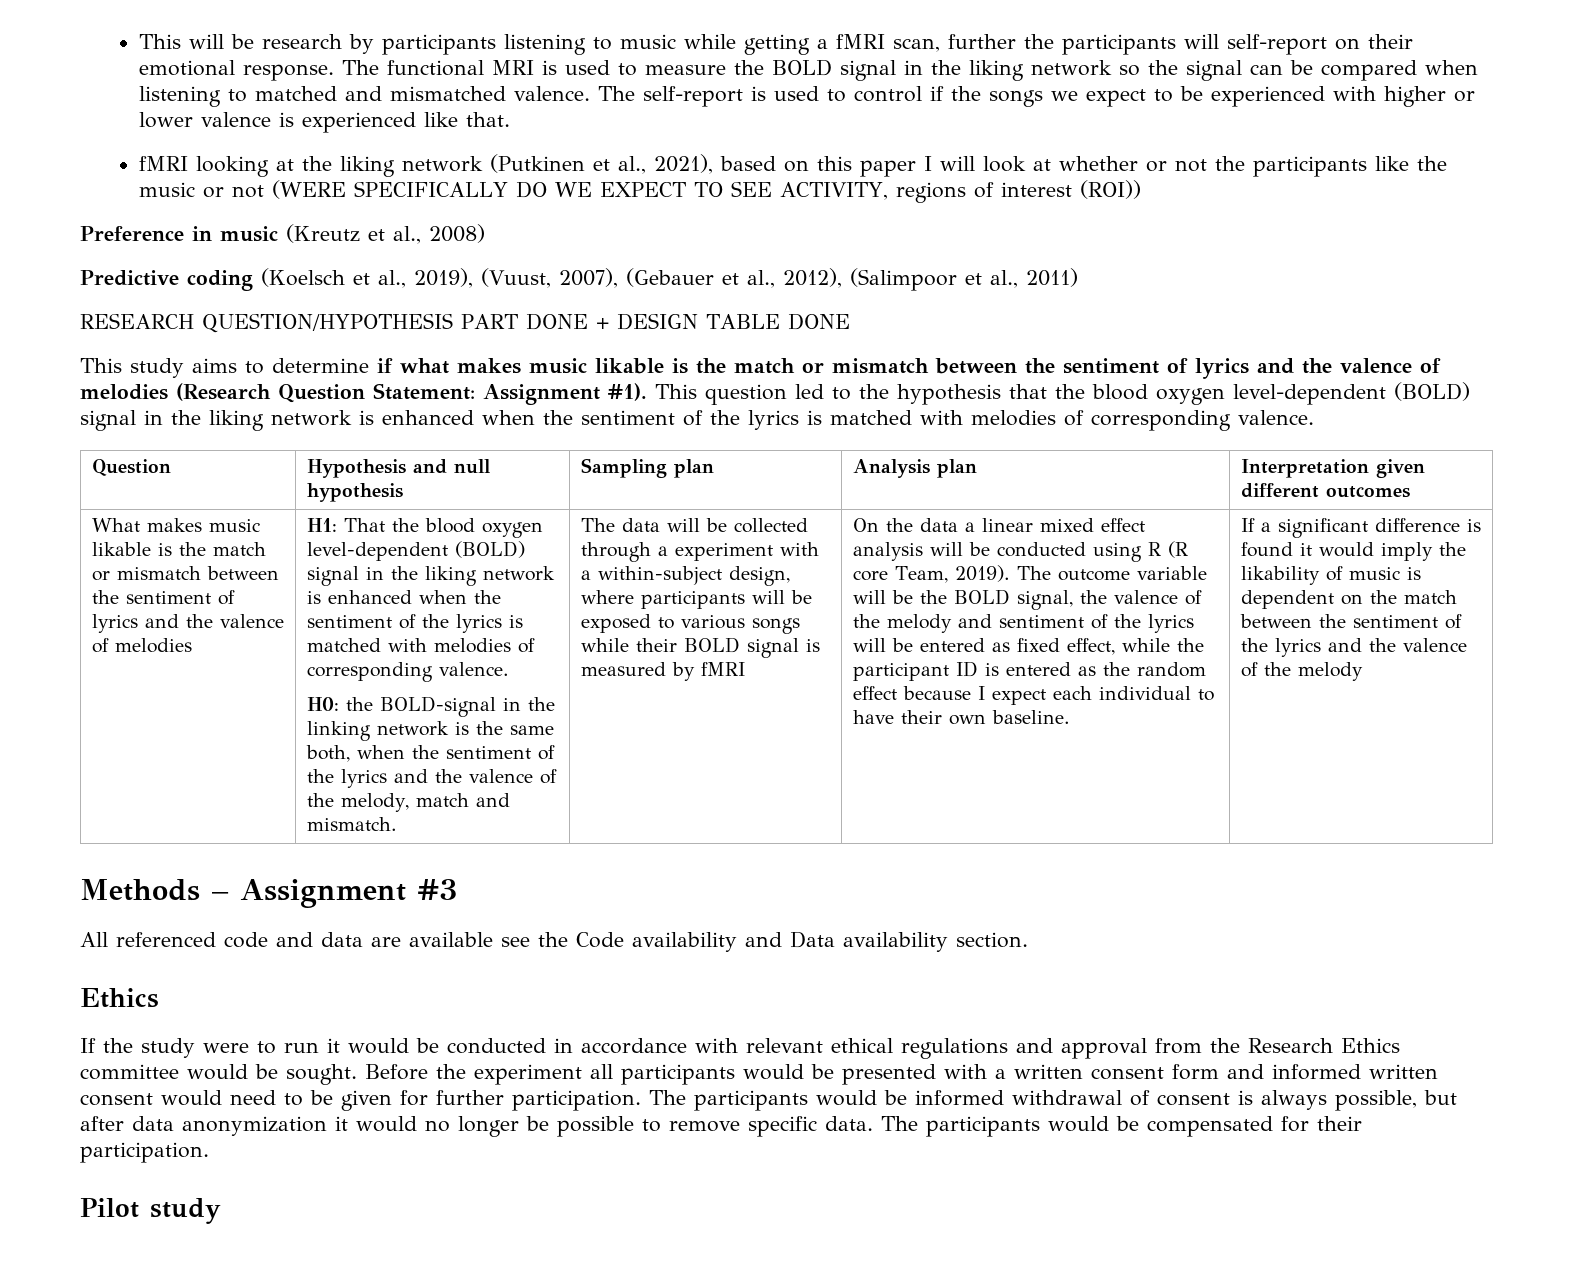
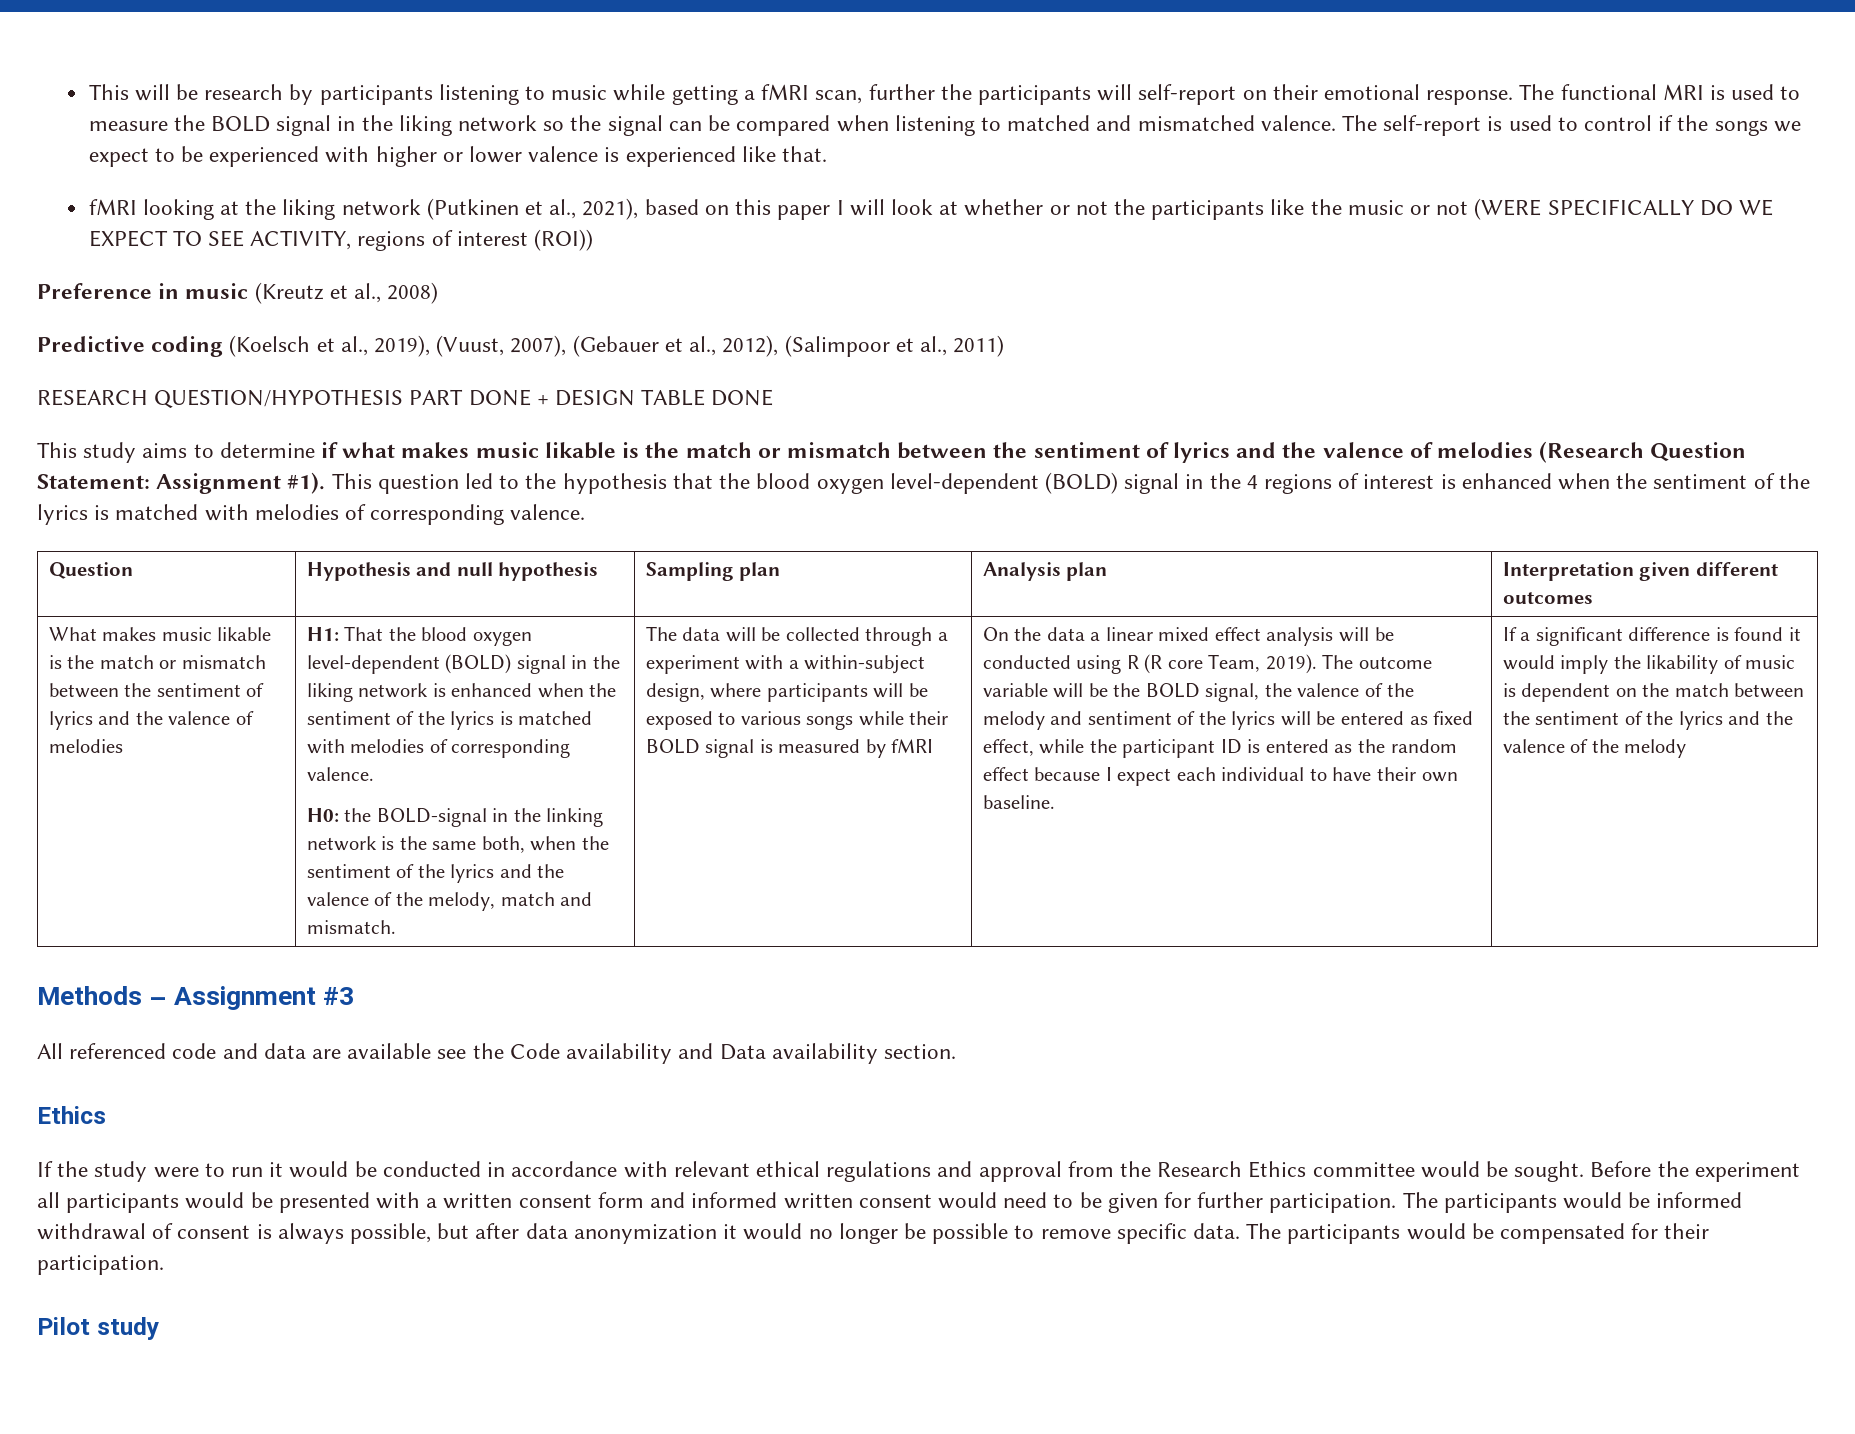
[209,410,352,431] liking network -> [1246,473,1435,494] 4 regions of interest

